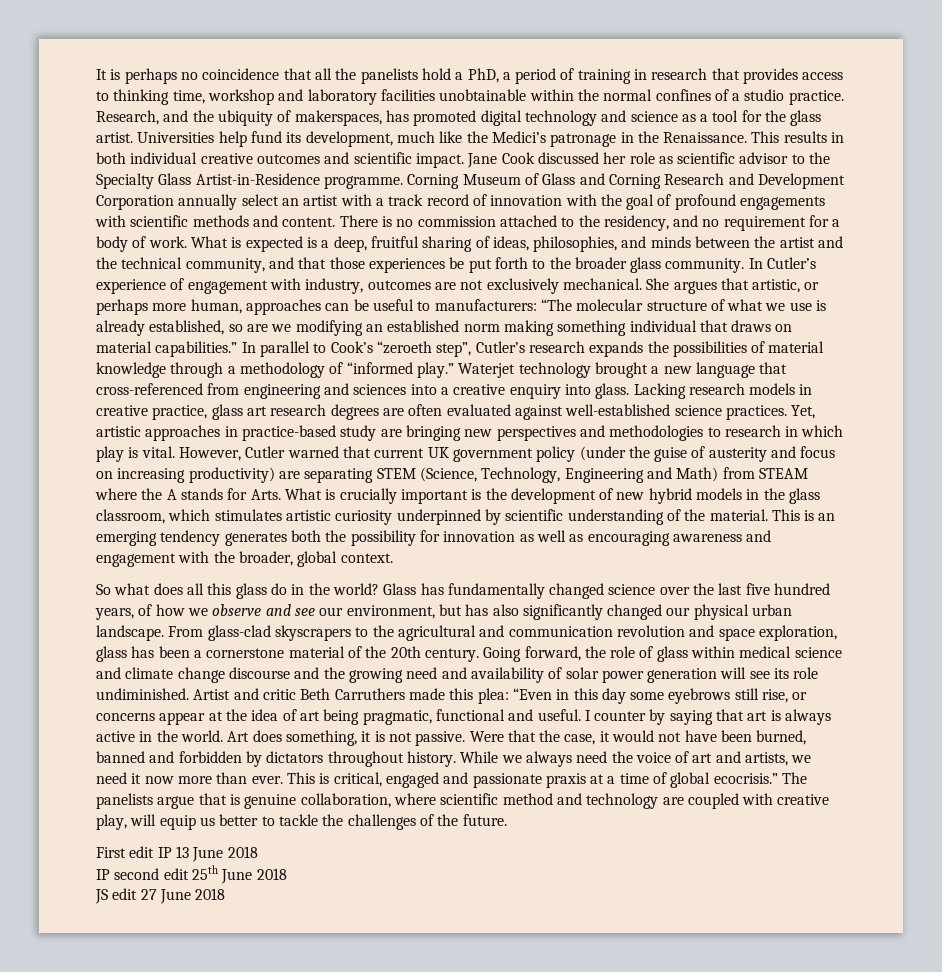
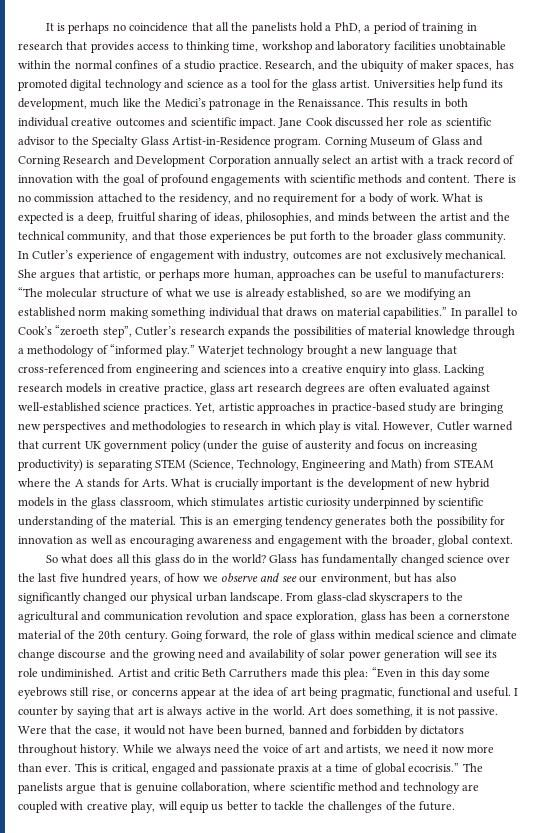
[294,110,382,126] makerspaces, -> [419,60,493,72] maker spaces,
[323,176,403,189] programme. -> [274,138,322,148] program.
[278,471,300,479] are -> [86,460,95,468] is
[96,846,258,862] [96,865,287,884] [95,888,226,904] // First edit IP 13 June 2018 // IP second edit 25th June 2018 // JS edit 27 June 2018 -> (456, 806) none

